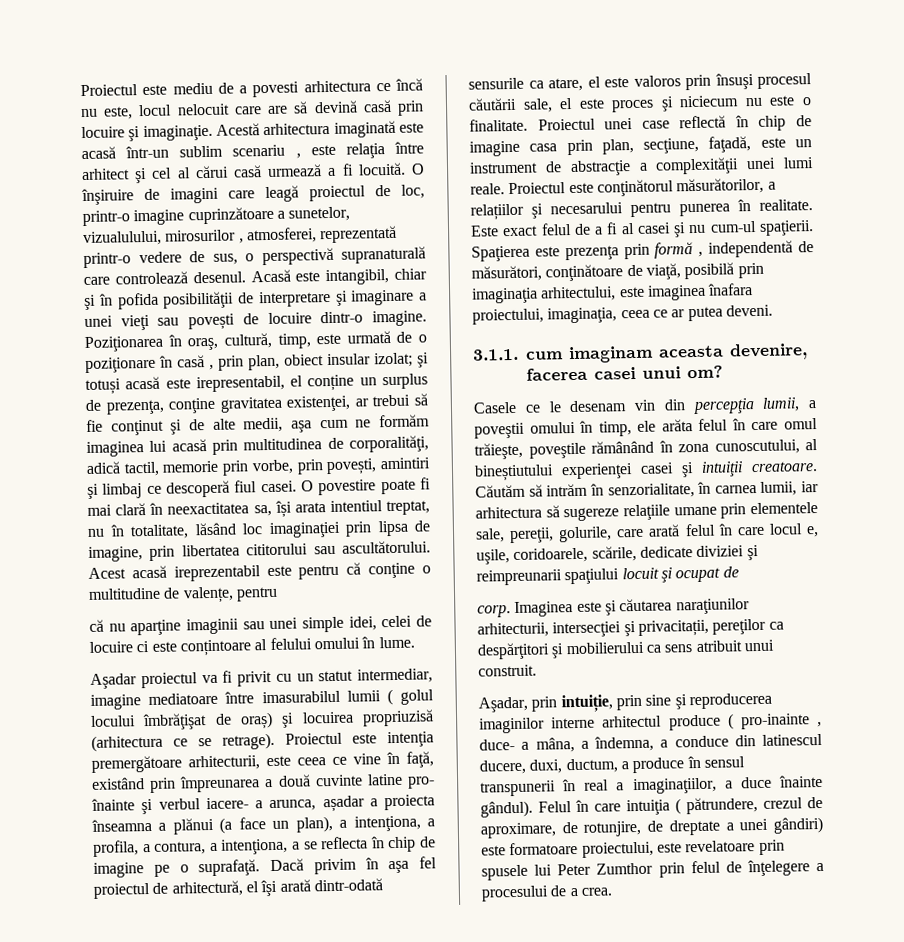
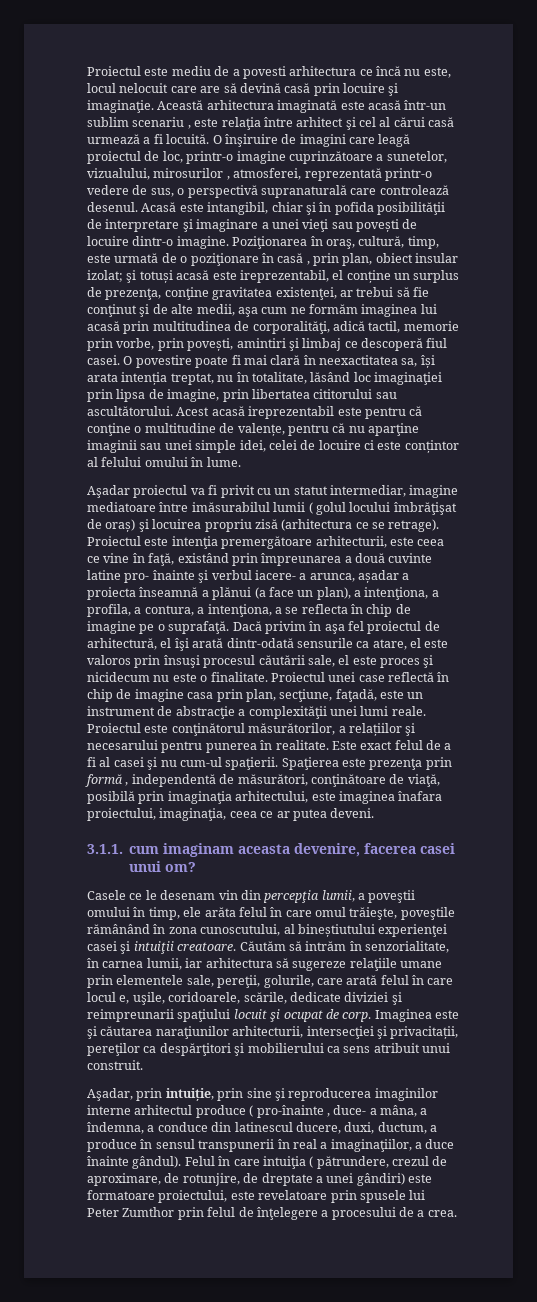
[216,123,260,136] Acestă -> [157,100,204,110] Această
[83,230,162,247] vizualulului, -> [87,168,150,180] vizualului,
[195,375,285,393] irepresentabil, -> [239,270,329,283] ireprezentabil,
[329,500,383,513] intentiul -> [121,372,168,385] intenția
(278, 594) // -> (329, 430) none
[179,639,251,657] conțintoare -> [404,440,459,453] conțintor
[261,690,341,704] imasurabilul -> [191,502,270,512] imăsurabilul
[362,709,435,727] propriuzisă -> [204,519,278,532] propriu zisă
[91,818,152,832] înseamna -> [139,587,199,597] înseamnă
[679,95,740,108] niciecum -> [87,672,150,682] nicidecum
(739, 572) // -> (339, 1014) none
[740,713,810,730] pro-inainte -> [256,1105,324,1118] pro-înainte

